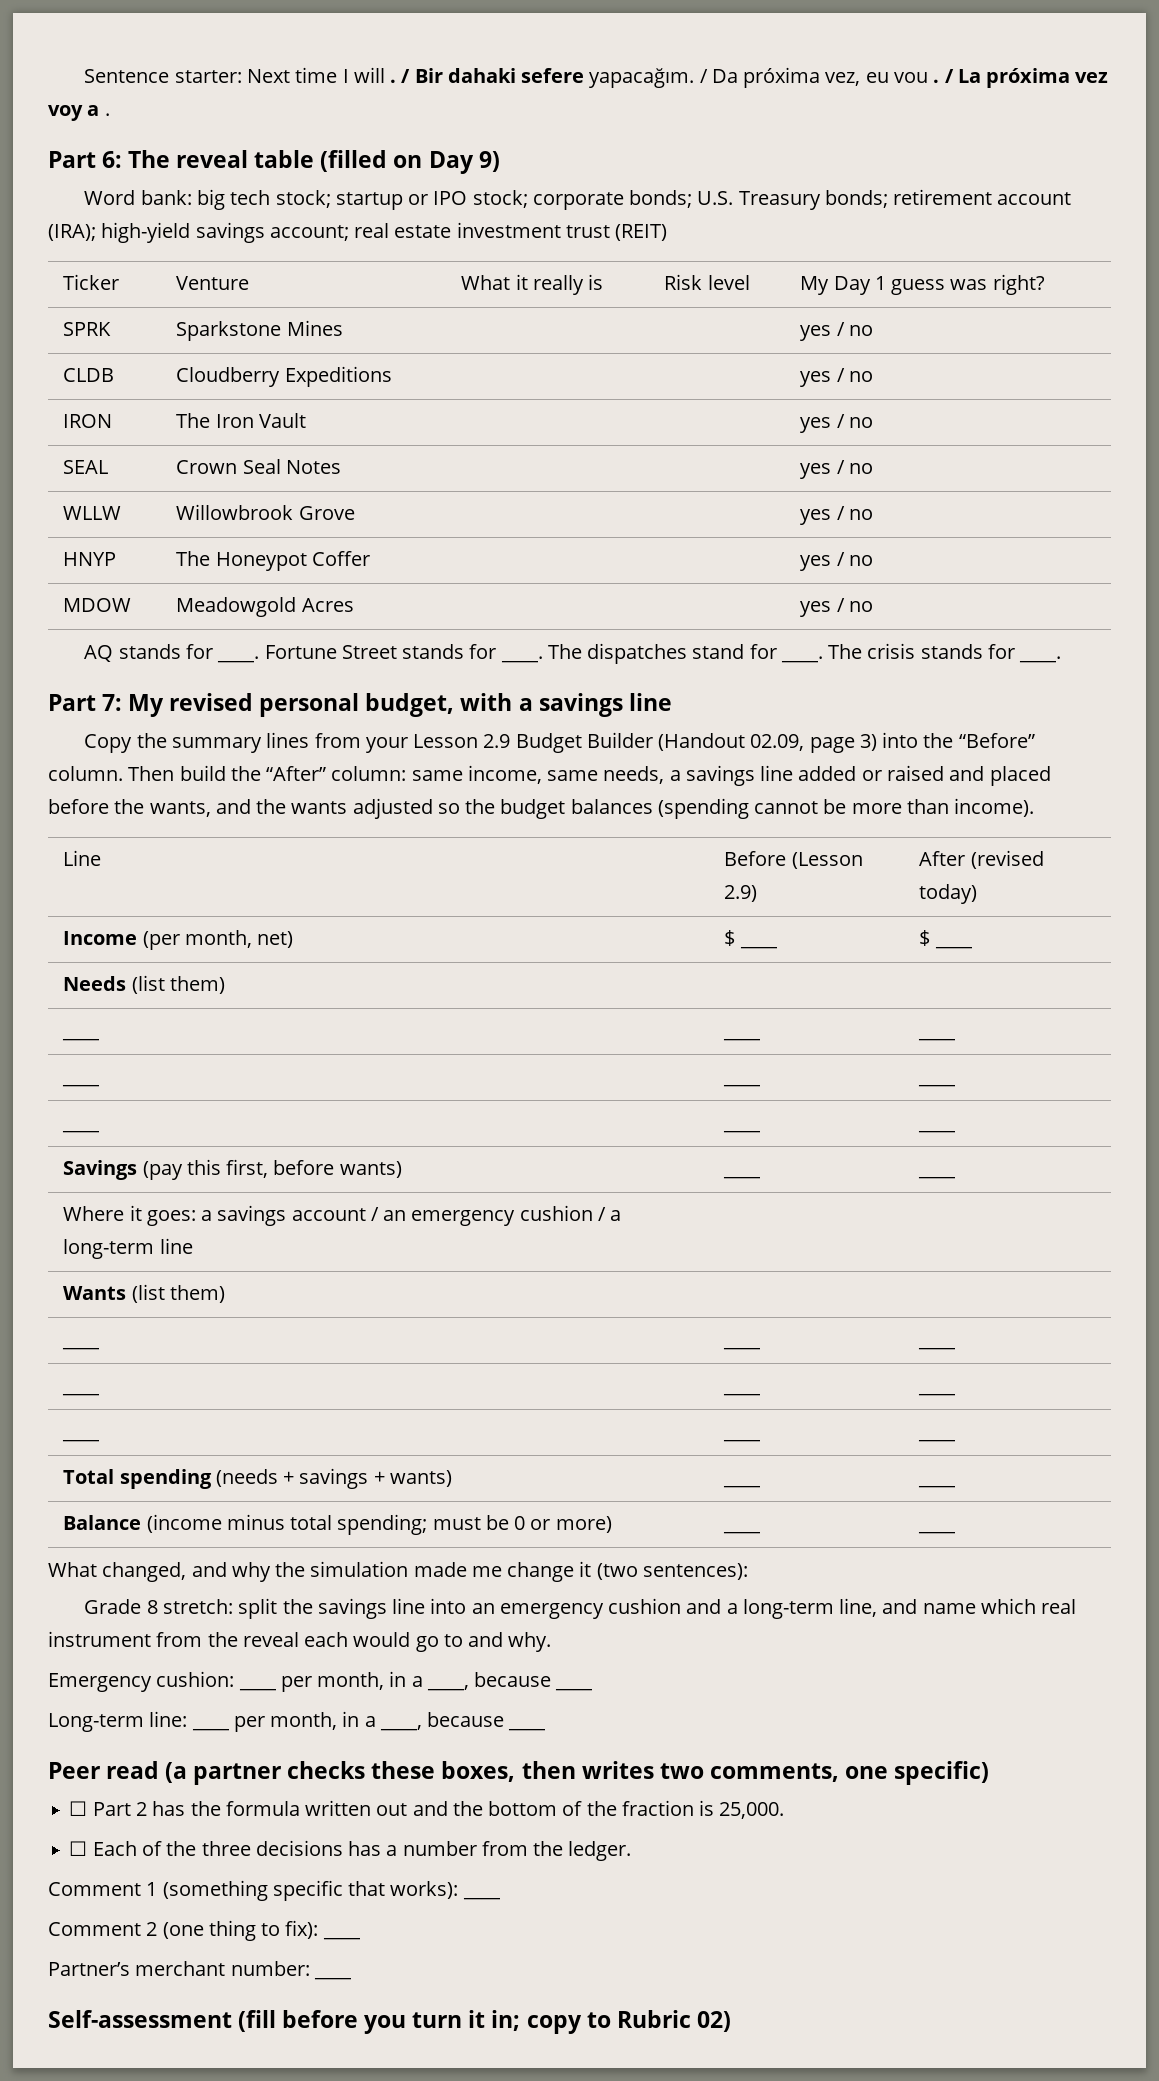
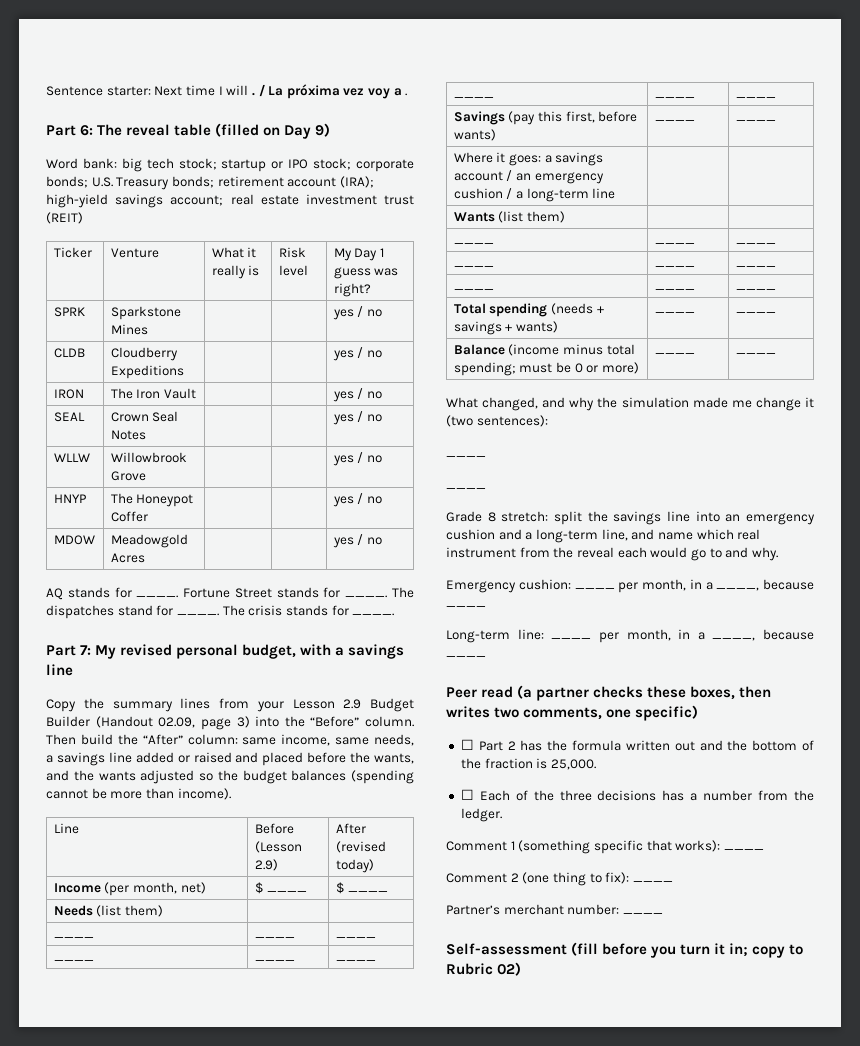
[414,67,954,88] Bir dahaki sefere yapacağım. / Da próxima vez, eu vou . / -> (265, 90) none
(748, 1571) none -> [446,456,486,457] [446,488,486,489] // ____ // ____

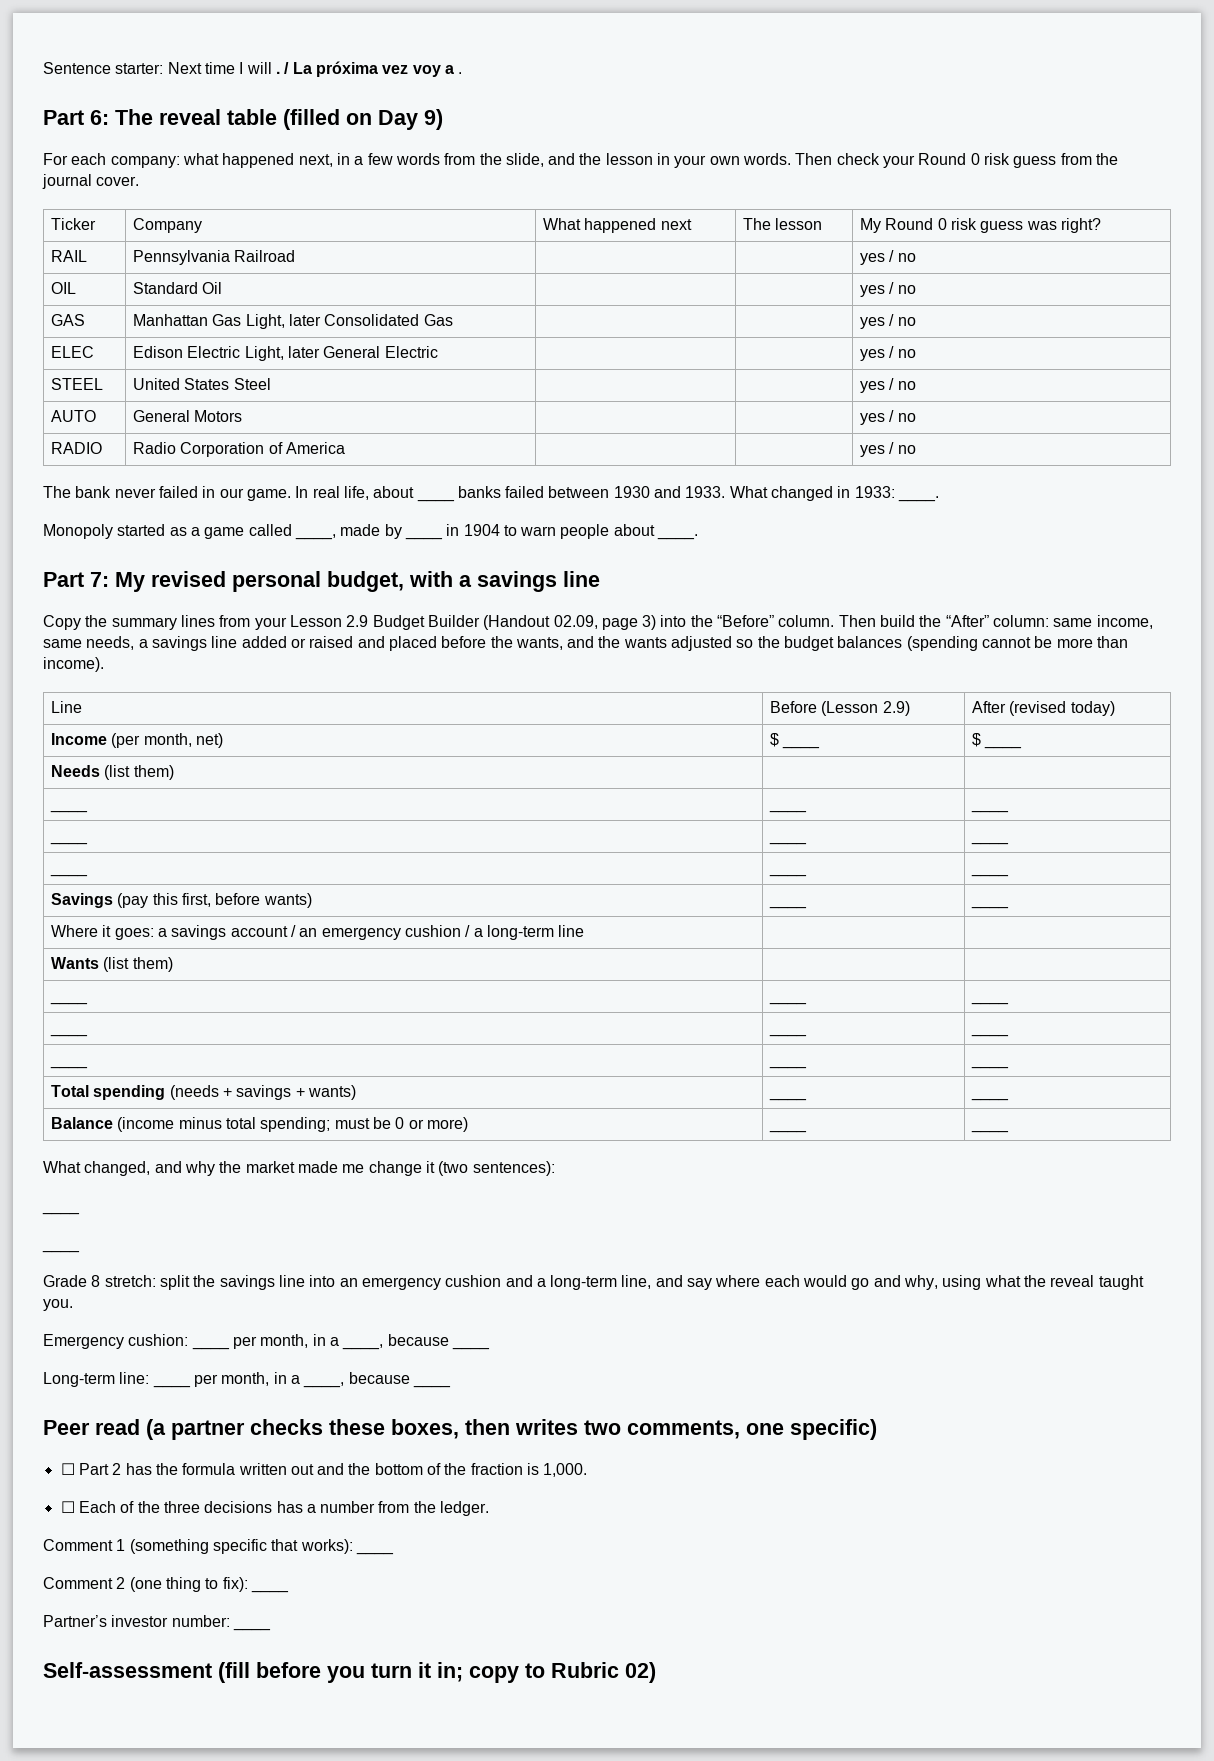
[46,158,414,172] [46,176,374,190] [46,194,414,208] [46,212,83,224] Word bank: big tech stock; startup or IPO stock; corporate bonds; U.S. Treasury bonds; retirement account (IRA); high-yield savings account; real estate investment trust (REIT) -> [43,153,1118,168] [42,174,140,189] For each company: what happened next, in a few words from the slide, and the lesson in your own words. Then check your Round 0 risk guess from the journal cover.
[110,248,159,258] [211,247,257,258] [211,265,260,279] [278,247,306,258] [278,265,308,276] [333,248,384,261] Venture | What it really is | Risk level | My Day 1 -> [133,218,203,233] [543,218,692,233] [743,218,823,230] [860,218,977,233] Company | What happened next | The lesson | My Round 0 risk
[53,307,85,317] [110,306,181,320] [110,324,148,335] [332,306,382,320] [53,348,85,358] [110,347,178,361] [110,365,184,379] [332,347,382,361] [53,389,84,399] [110,388,196,399] [332,388,382,402] [53,412,85,422] [110,411,179,422] [110,430,146,440] [332,411,382,425] [53,453,90,462] [110,452,187,463] [110,471,146,481] [332,452,382,466] [53,494,86,503] [110,493,194,507] [110,511,148,522] [332,493,382,507] [53,535,95,545] [110,534,188,548] [110,553,145,563] [332,534,382,548] [46,587,414,600] [46,605,349,619] SPRK | Sparkstone Mines | | | yes / no // CLDB | Cloudberry Expeditions | | | yes / no // IRON | The Iron Vault | | | yes / no // SEAL | Crown Seal Notes | | | yes / no // WLLW | Willowbrook Grove | | | yes / no // HNYP | The Honeypot Coffer | | | yes / no // MDOW | Meadowgold Acres | | | yes / no // AQ stands for ____. Fortune Street stands for ____. The dispatches stand for ____. The crisis stands for -> [51,250,88,262] [133,250,296,265] [860,250,916,265] [51,282,77,294] [133,282,223,294] [860,282,916,297] [51,314,86,326] [133,314,453,329] [860,314,916,329] [51,346,95,358] [133,346,438,361] [860,346,916,361] [51,378,104,390] [133,378,271,390] [860,378,916,393] [51,410,97,422] [133,410,243,422] [860,410,916,425] [51,442,103,454] [133,442,345,457] [860,442,916,457] [43,486,415,501] [416,498,455,502] [457,486,940,502] [43,524,443,540] [446,524,655,539] RAIL | Pennsylvania Railroad | | | yes / no // OIL | Standard Oil | | | yes / no // GAS | Manhattan Gas Light, later Consolidated Gas | | | yes / no // ELEC | Edison Electric Light, later General Electric | | | yes / no // STEEL | United States Steel | | | yes / no // AUTO | General Motors | | | yes / no // RADIO | Radio Corporation of America | | | yes / no // The bank never failed in our game. In real life, about ____ banks failed between 1930 and 1933. What changed in 1933: ____. // Monopoly started as a game called ____, made by ____ in 1904 to warn people about
[621,397,689,408] simulation -> [245,1161,295,1173] market
[657,529,761,540] [446,547,778,561] name which real instrument from the reveal each would go to and why. -> [687,1275,1144,1290] [43,1299,73,1311] say where each would go and why, using what the reveal taught you.
[550,759,596,770] 25,000. -> [543,1463,588,1477] 1,000.
[503,904,564,915] merchant -> [111,1615,169,1627] investor

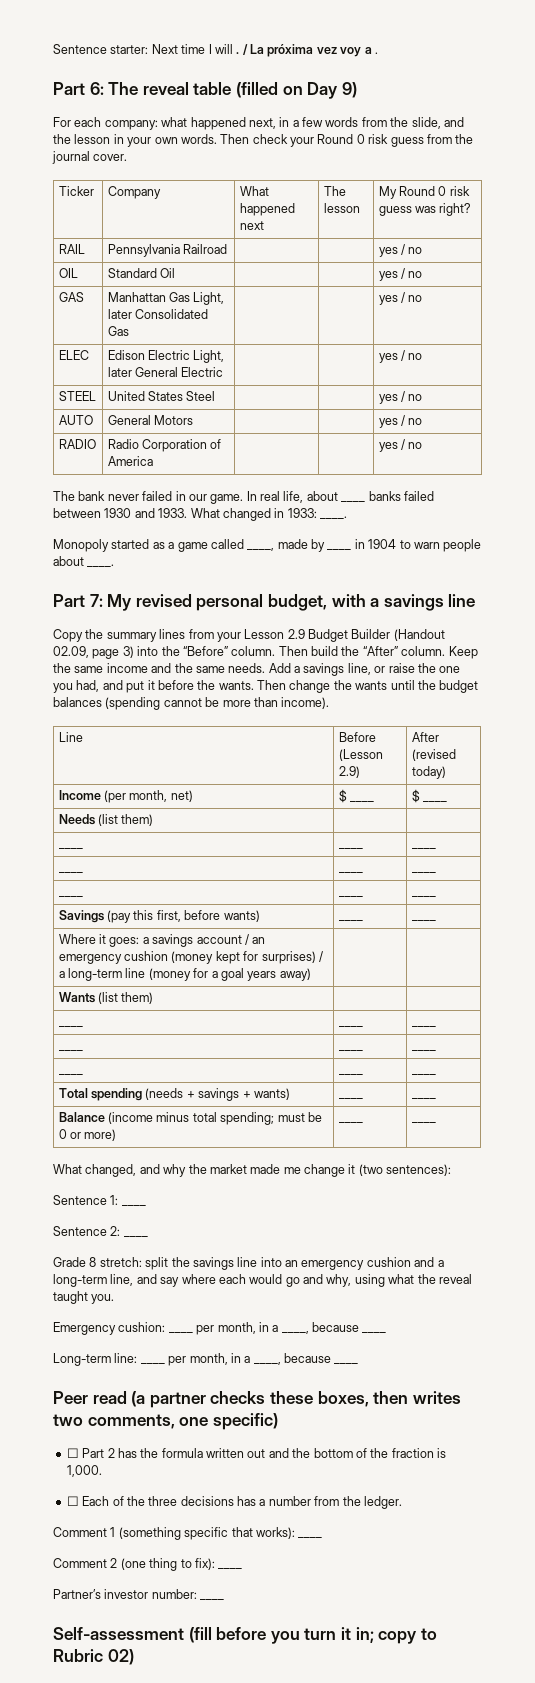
[993,615,1153,629] [43,636,754,651] column: same income, same needs, a savings line added or raised and placed before the wants, and the wants adjusted so -> [401,646,478,659] [53,663,461,676] [53,680,415,693] column. Keep the same income and the same needs. Add a savings line, or raise the one you had, and put it before the wants. Then change the wants until
(461, 931) none -> [171,951,316,964] (money kept for surprises)
(585, 931) none -> [148,968,311,981] (money for a goal years away)
[42,1211,80,1215] ____ // -> [53,1195,119,1205] [121,1205,146,1206] [53,1226,121,1236] Sentence 1: ____ // Sentence 2:

